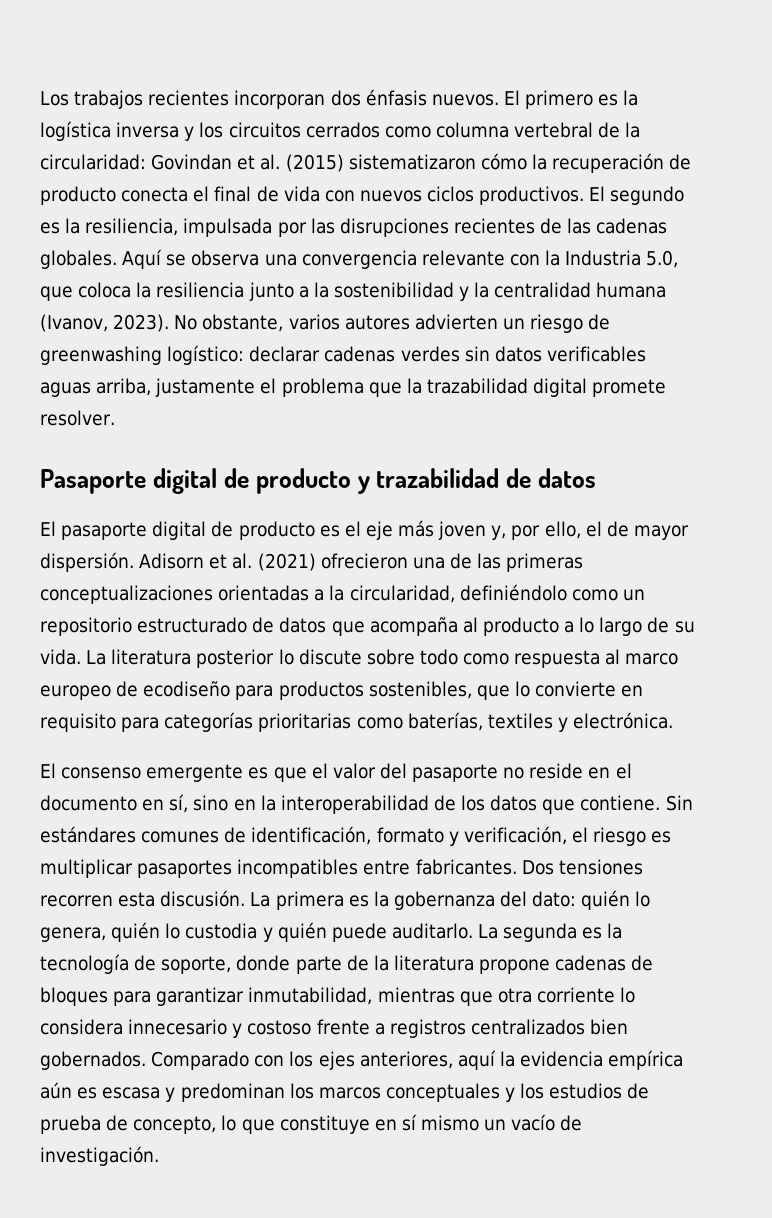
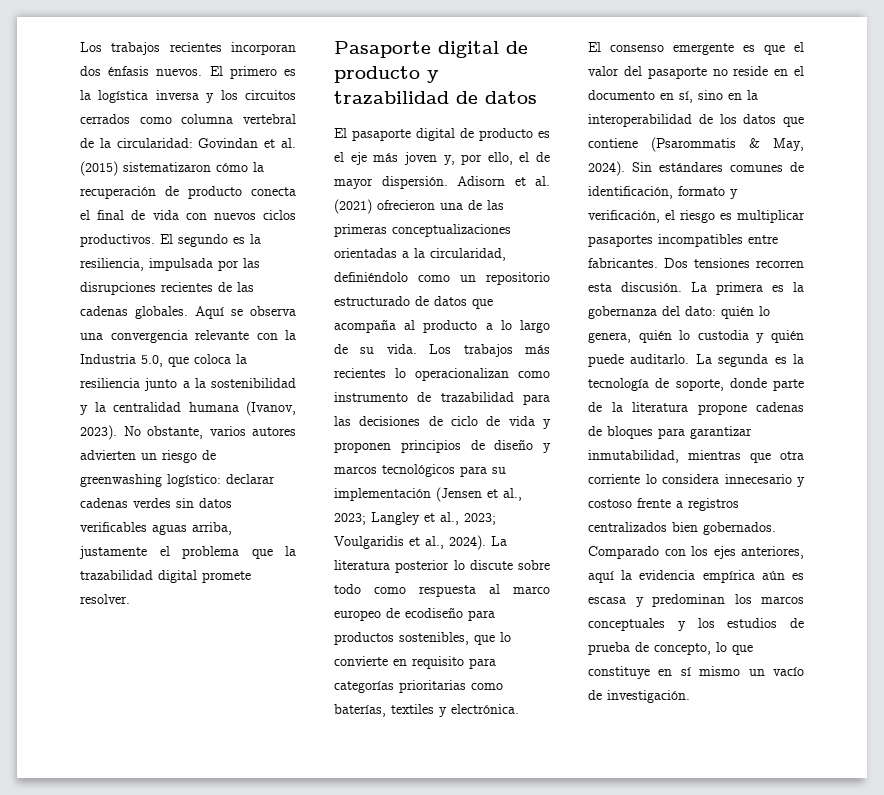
(81, 657) none -> [429,344,550,357] [334,368,550,381] [334,392,550,405] [334,416,551,429] [334,439,551,453] [334,464,506,477] [334,487,522,502] [334,512,496,525] [334,535,486,550] Los trabajos más recientes lo operacionalizan como instrumento de trazabilidad para las decisiones de ciclo de vida y proponen principios de diseño y marcos tecnológicos para su implementación (Jensen et al., 2023; Langley et al., 2023; Voulgaridis et al., 2024).
[580,795,661,811] contiene. -> [588,137,804,152] [588,161,625,176] contiene (Psarommatis & May, 2024).

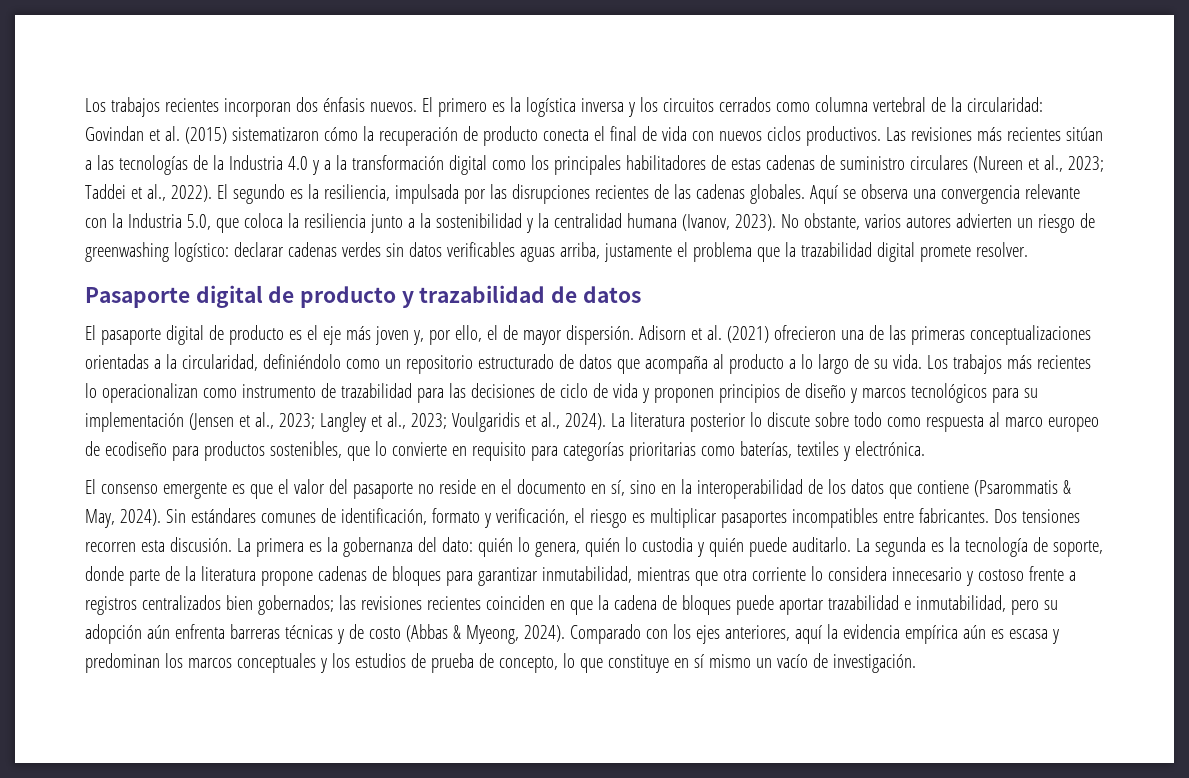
(155, 240) none -> [885,127,1103,141] [85,155,1104,175] [85,184,212,202] Las revisiones más recientes sitúan a las tecnologías de la Industria 4.0 y a la transformación digital como los principales habilitadores de estas cadenas de suministro circulares (Nureen et al., 2023; Taddei et al., 2022).
[703,522,776,535] gobernados. -> [257,595,1058,615] [85,624,565,644] gobernados; las revisiones recientes coinciden en que la cadena de bloques puede aportar trazabilidad e inmutabilidad, pero su adopción aún enfrenta barreras técnicas y de costo (Abbas & Myeong, 2024).

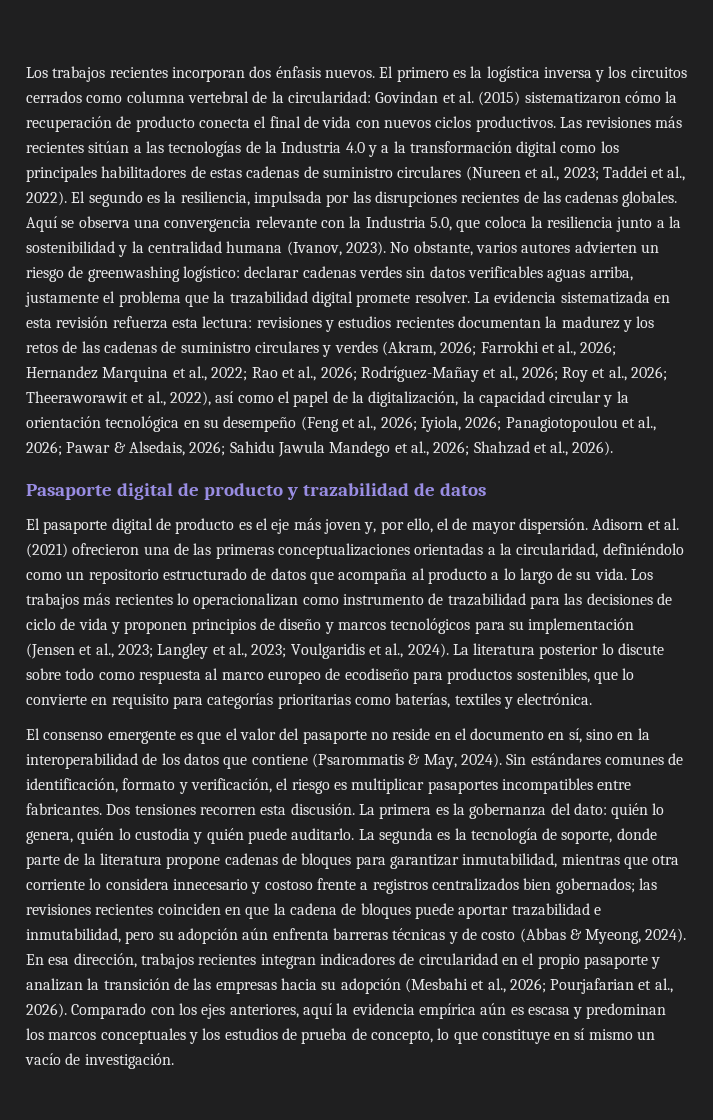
(1028, 249) none -> [473,291,670,304] [26,316,655,332] [26,341,617,357] [26,366,668,382] [26,391,629,407] [26,416,657,432] [26,441,614,457] La evidencia sistematizada en esta revisión refuerza esta lectura: revisiones y estudios recientes documentan la madurez y los retos de las cadenas de suministro circulares y verdes (Akram, 2026; Farrokhi et al., 2026; Hernandez Marquina et al., 2022; Rao et al., 2026; Rodríguez-Mañay et al., 2026; Roy et al., 2026; Theeraworawit et al., 2022), así como el papel de la digitalización, la capacidad circular y la orientación tecnológica en su desempeño (Feng et al., 2026; Iyiola, 2026; Panagiotopoulou et al., 2026; Pawar & Alsedais, 2026; Sahidu Jawula Mandego et al., 2026; Shahzad et al., 2026).
(565, 633) none -> [26,953,661,969] [26,978,673,994] [26,1003,67,1018] En esa dirección, trabajos recientes integran indicadores de circularidad en el propio pasaporte y analizan la transición de las empresas hacia su adopción (Mesbahi et al., 2026; Pourjafarian et al., 2026).

